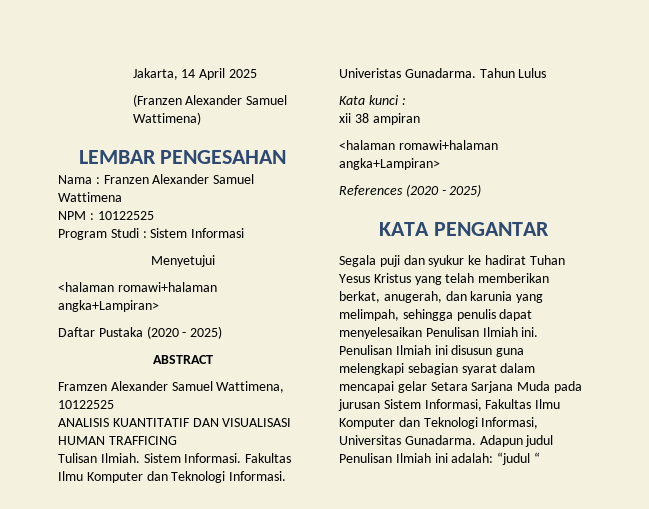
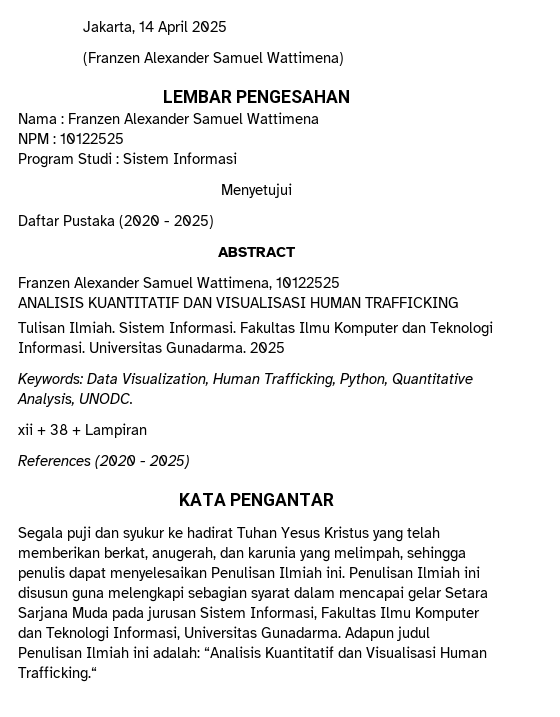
[58,282,217,292] [58,300,159,312] // <halaman romawi+halaman angka+Lampiran> -> (292, 190) none
[58,382,107,391] Framzen -> [18,277,70,288] Franzen
[108,436,177,445] TRAFFICING -> [365,297,459,308] TRAFFICKING
[339,68,547,78] [339,95,406,105] [339,113,420,125] [339,140,498,150] [339,158,440,170] Univeristas Gunadarma. Tahun Lulus // Kata kunci : // xii 38 ampiran // <halaman romawi+halaman angka+Lampiran> -> [89,341,285,353] [18,373,473,388] [17,393,133,407] [18,423,147,438] Universitas Gunadarma. 2025 // Keywords: Data Visualization, Human Trafficking, Python, Quantitative Analysis, UNODC. // xii + 38 + Lampiran
[497,452,540,465] “judul “ -> [204,646,487,658] [18,666,97,682] “Analisis Kuantitatif dan Visualisasi Human Trafficking.“

